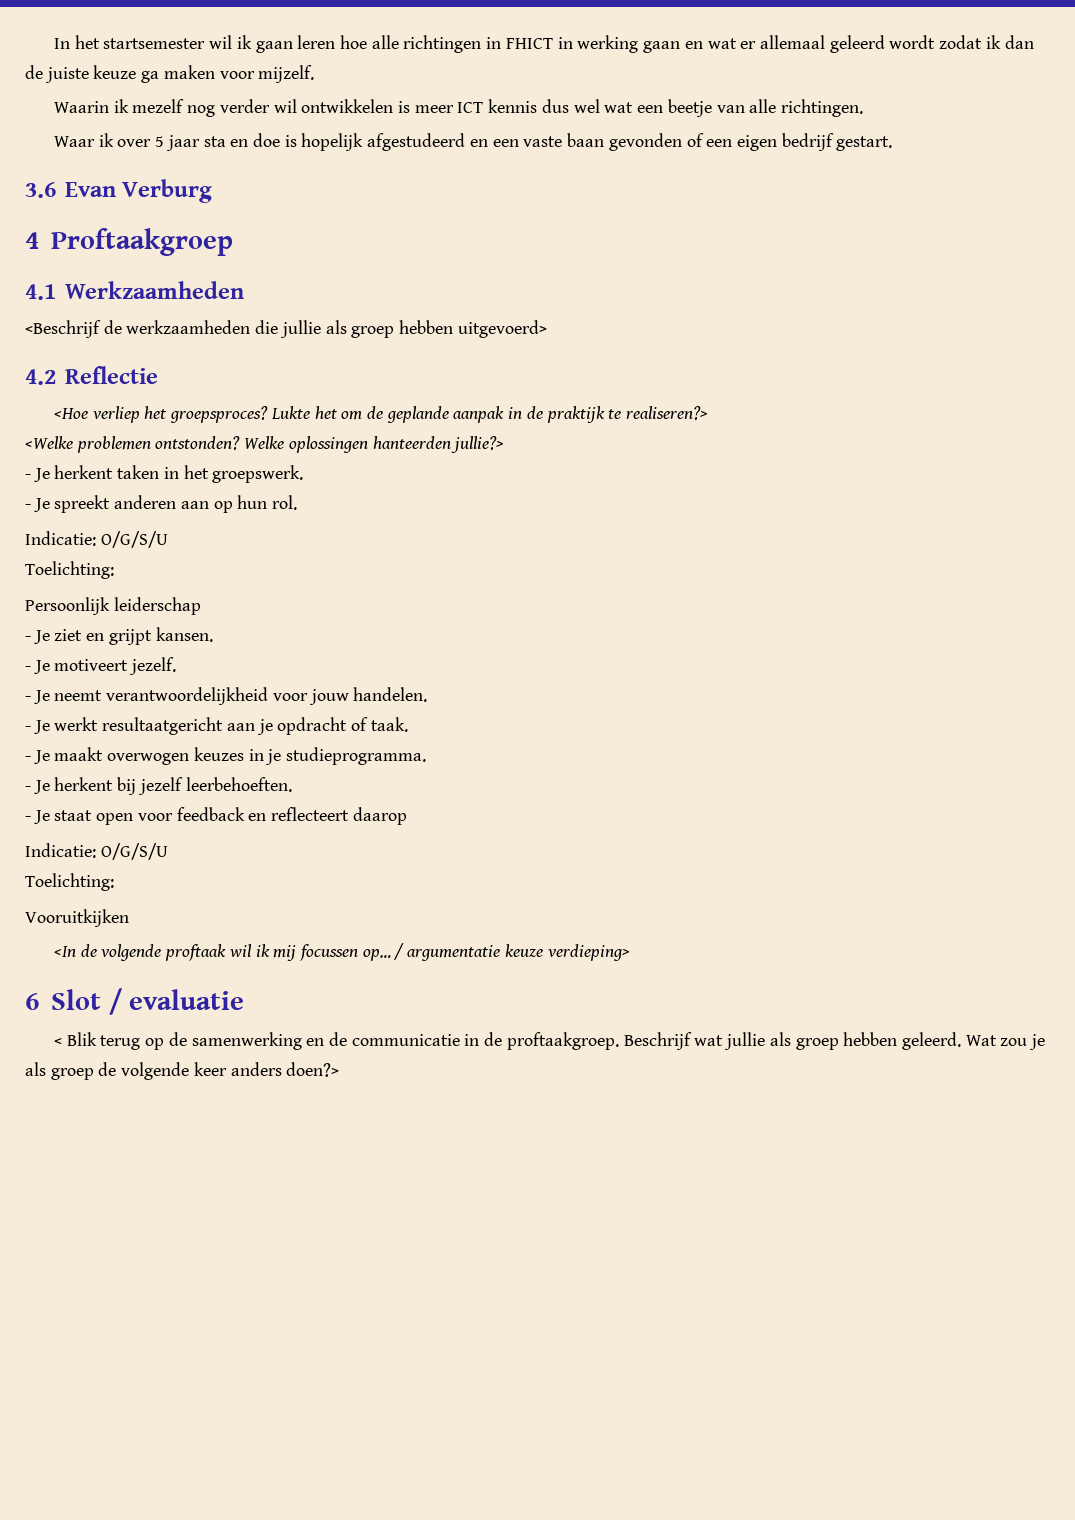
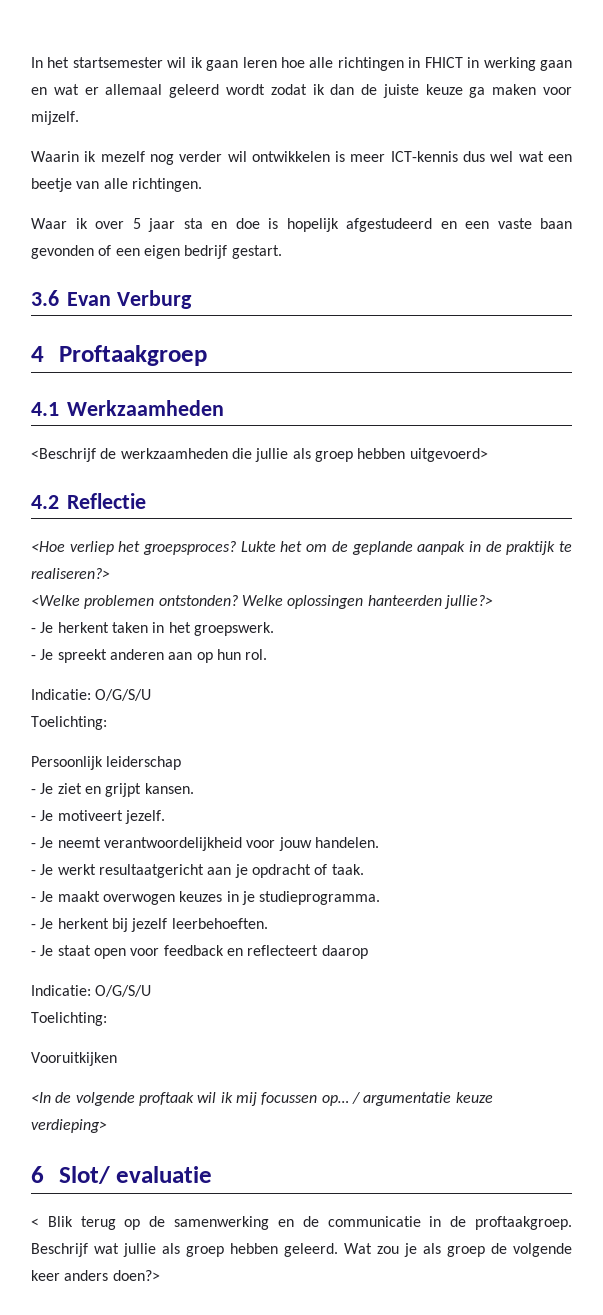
[457,99,538,113] ICT kennis -> [390,151,458,162] ICT-kennis
[51,988,122,1015] Slot / -> [58,1166,110,1184] Slot/

